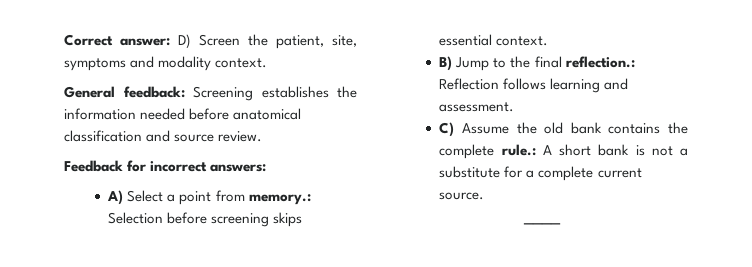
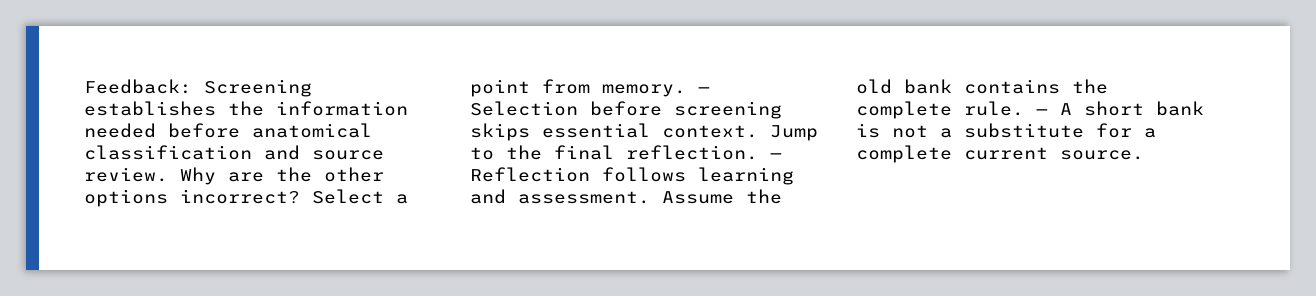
[64,34,357,49] [64,56,268,71] [64,86,185,98] Correct answer: D) Screen the patient, site, symptoms and modality context. // General feedback: -> [84,79,192,94] Feedback:
[64,160,267,172] [107,190,124,205] // Feedback for incorrect answers: // A) -> [180,167,384,185] [84,189,300,207] Why are the other options incorrect?
[248,194,311,205] memory.: -> [602,84,710,97] memory. —
[439,56,453,71] // B) -> (758, 131) none
[565,56,635,68] reflection.: -> [626,145,782,160] reflection. —
[439,122,455,137] // C) -> (650, 197) none
[501,144,536,156] rule.: -> [964,101,1048,116] rule. —
[522,223,561,229] // ──── -> (1144, 155) none

